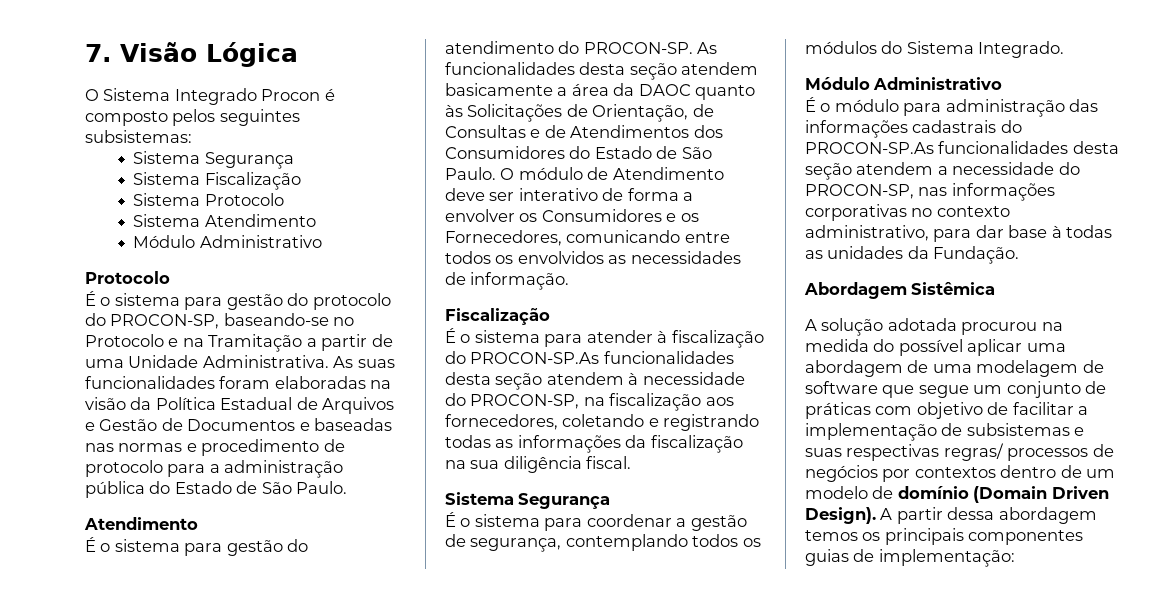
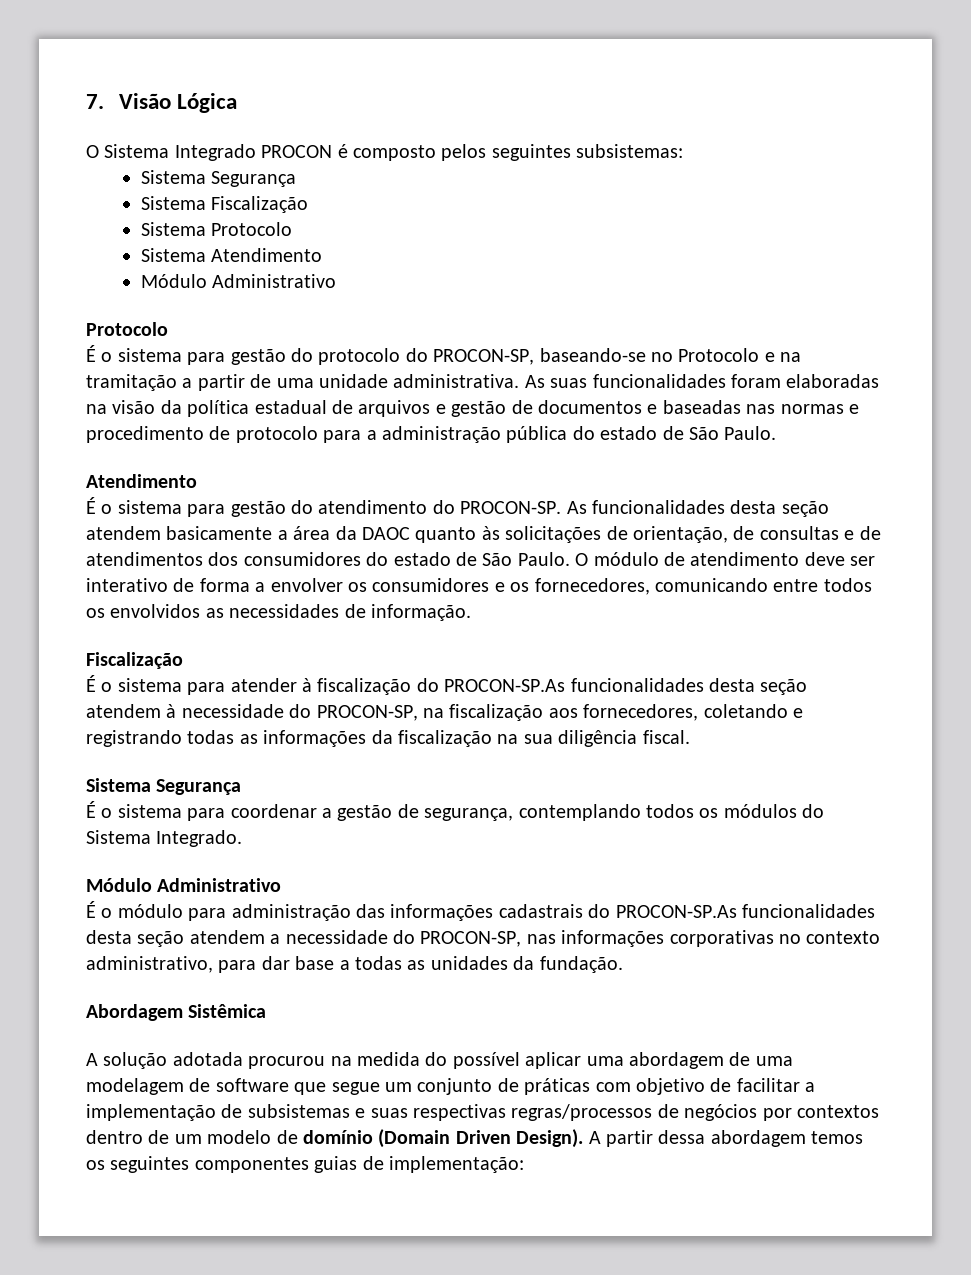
[261,89,321,101] Procon -> [261,145,333,158] PROCON
[208,334,303,352] Tramitação -> [86,374,177,391] tramitação
[128,355,329,368] Unidade Administrativa. -> [319,374,520,388] unidade administrativa.
[155,397,395,414] [85,418,296,431] Política Estadual de Arquivos e Gestão de Documentos -> [187,400,642,417] política estadual de arquivos e gestão de documentos
[174,481,232,494] Estado -> [600,426,658,440] estado
[467,104,714,122] [445,125,723,138] [445,146,652,159] Solicitações de Orientação, de Consultas e de Atendimentos dos Consumidores do Estado -> [505,526,881,543] [86,552,451,566] solicitações de orientação, de consultas e de atendimentos dos consumidores do estado
[612,167,724,180] Atendimento -> [690,552,800,566] atendimento
[541,209,662,222] Consumidores -> [372,578,490,592] consumidores
[445,230,562,246] Fornecedores, -> [534,578,650,595] fornecedores,
[1051,225,1062,238] à -> [339,960,350,970] a
[933,246,1020,264] Fundação. -> [539,956,623,973] fundação.
[943,443,1089,461] regras/ processos -> [511,1104,653,1121] regras/processos
[884,528,964,545] principais -> [110,1156,190,1173] seguintes

